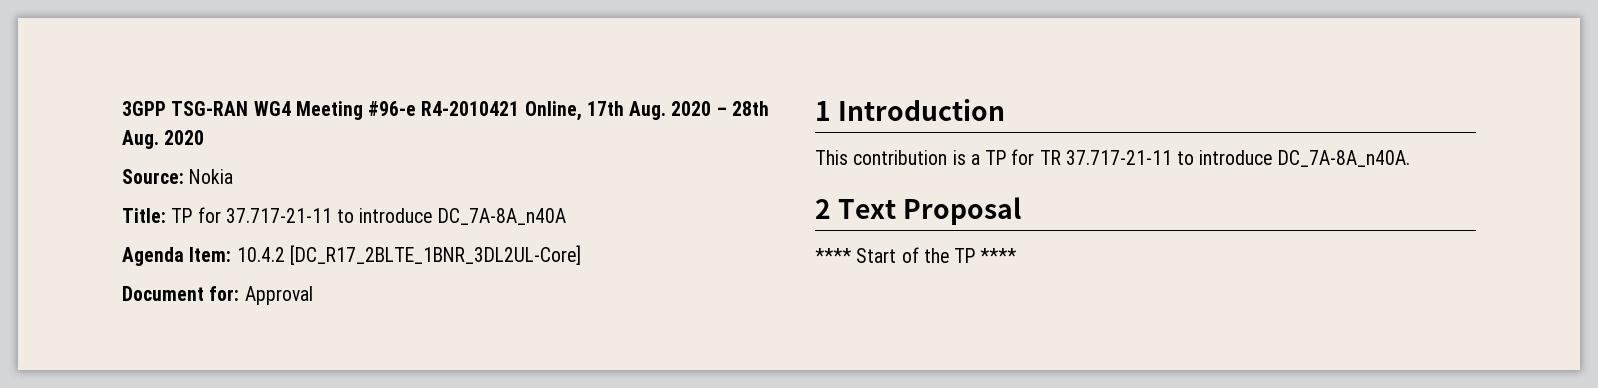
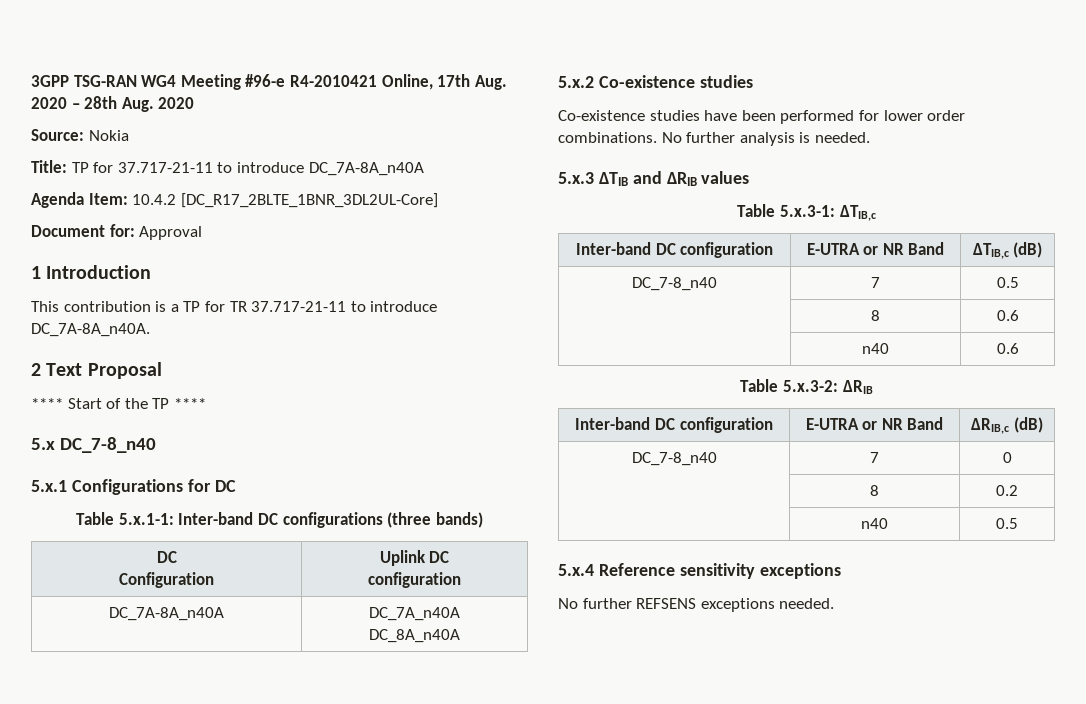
(1017, 255) none -> [31,437,156,453] [31,479,236,495] [76,512,483,528] [156,551,177,563] [119,572,214,588] [379,550,450,566] [368,572,461,588] [109,607,224,621] [369,607,460,621] [369,629,460,643] [558,75,753,88] [558,110,966,124] [558,132,870,146] [558,171,750,186] [737,204,876,221] [575,242,774,258] [806,242,945,255] [972,242,1043,259] [632,277,717,291] [871,277,880,288] [996,277,1019,288] [871,310,880,321] [996,310,1019,321] [862,343,889,354] [996,343,1019,354] [740,379,873,394] [575,417,773,433] [805,417,944,430] [971,417,1043,434] [631,452,717,466] [870,452,879,463] [1002,452,1012,463] [870,485,879,496] [996,485,1018,496] [861,518,888,529] [996,518,1018,529] [558,563,841,579] [558,598,835,612] // 5.x DC_7-8_n40 // 5.x.1 Configurations for DC // Table 5.x.1-1: Inter-band DC configurations (three bands) // DC // Configuration | Uplink DC // configuration // DC_7A-8A_n40A | DC_7A_n40A // DC_8A_n40A // 5.x.2 Co-existence studies // Co-existence studies have been performed for lower order combinations. No further analysis is needed. // 5.x.3 ∆TIB and ∆RIB values // Table 5.x.3-1: ΔTIB,c // Inter-band DC configuration | E-UTRA or NR Band | ΔTIB,c (dB) // DC_7-8_n40 | 7 | 0.5 // | 8 | 0.6 // | n40 | 0.6 // Table 5.x.3-2: ΔRIB // Inter-band DC configuration | E-UTRA or NR Band | ΔRIB,c (dB) // DC_7-8_n40 | 7 | 0 // | 8 | 0.2 // | n40 | 0.5 // 5.x.4 Reference sensitivity exceptions // No further REFSENS exceptions needed.

